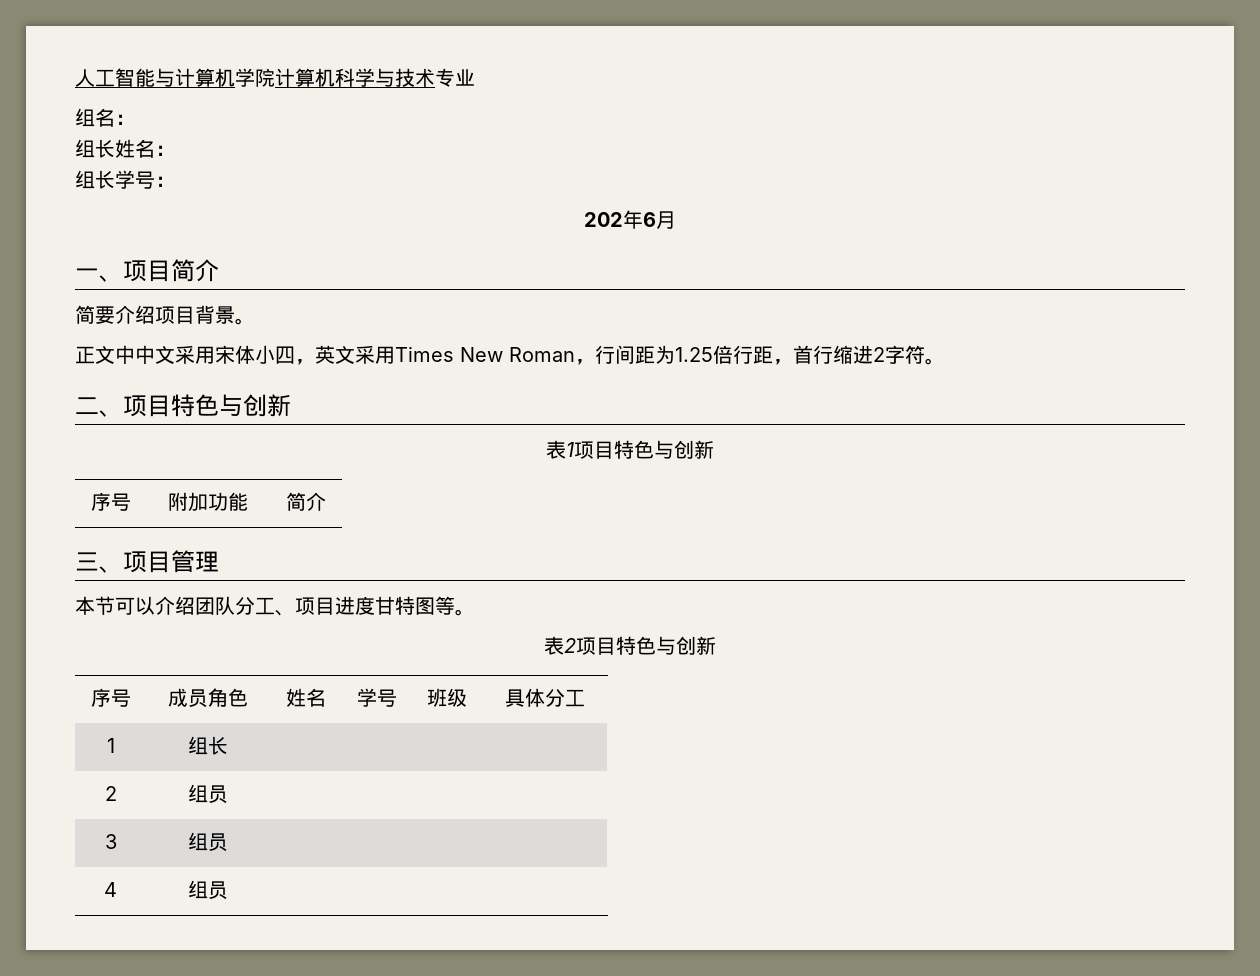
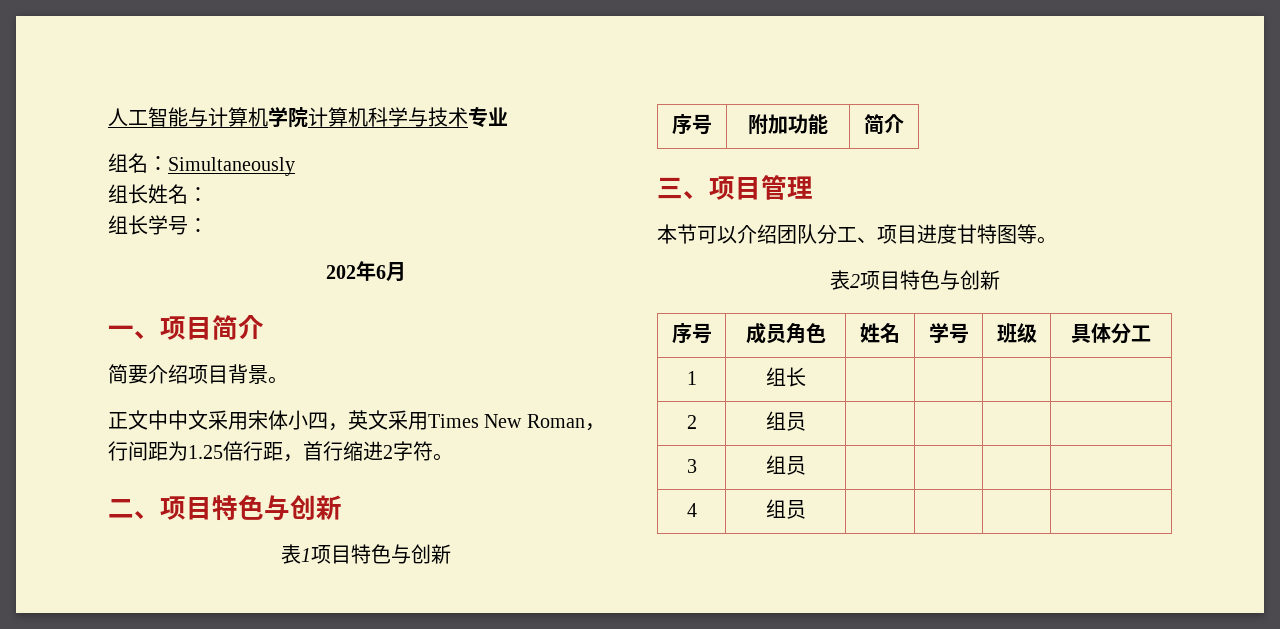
(135, 119) none -> [168,157,295,176] Simultaneously

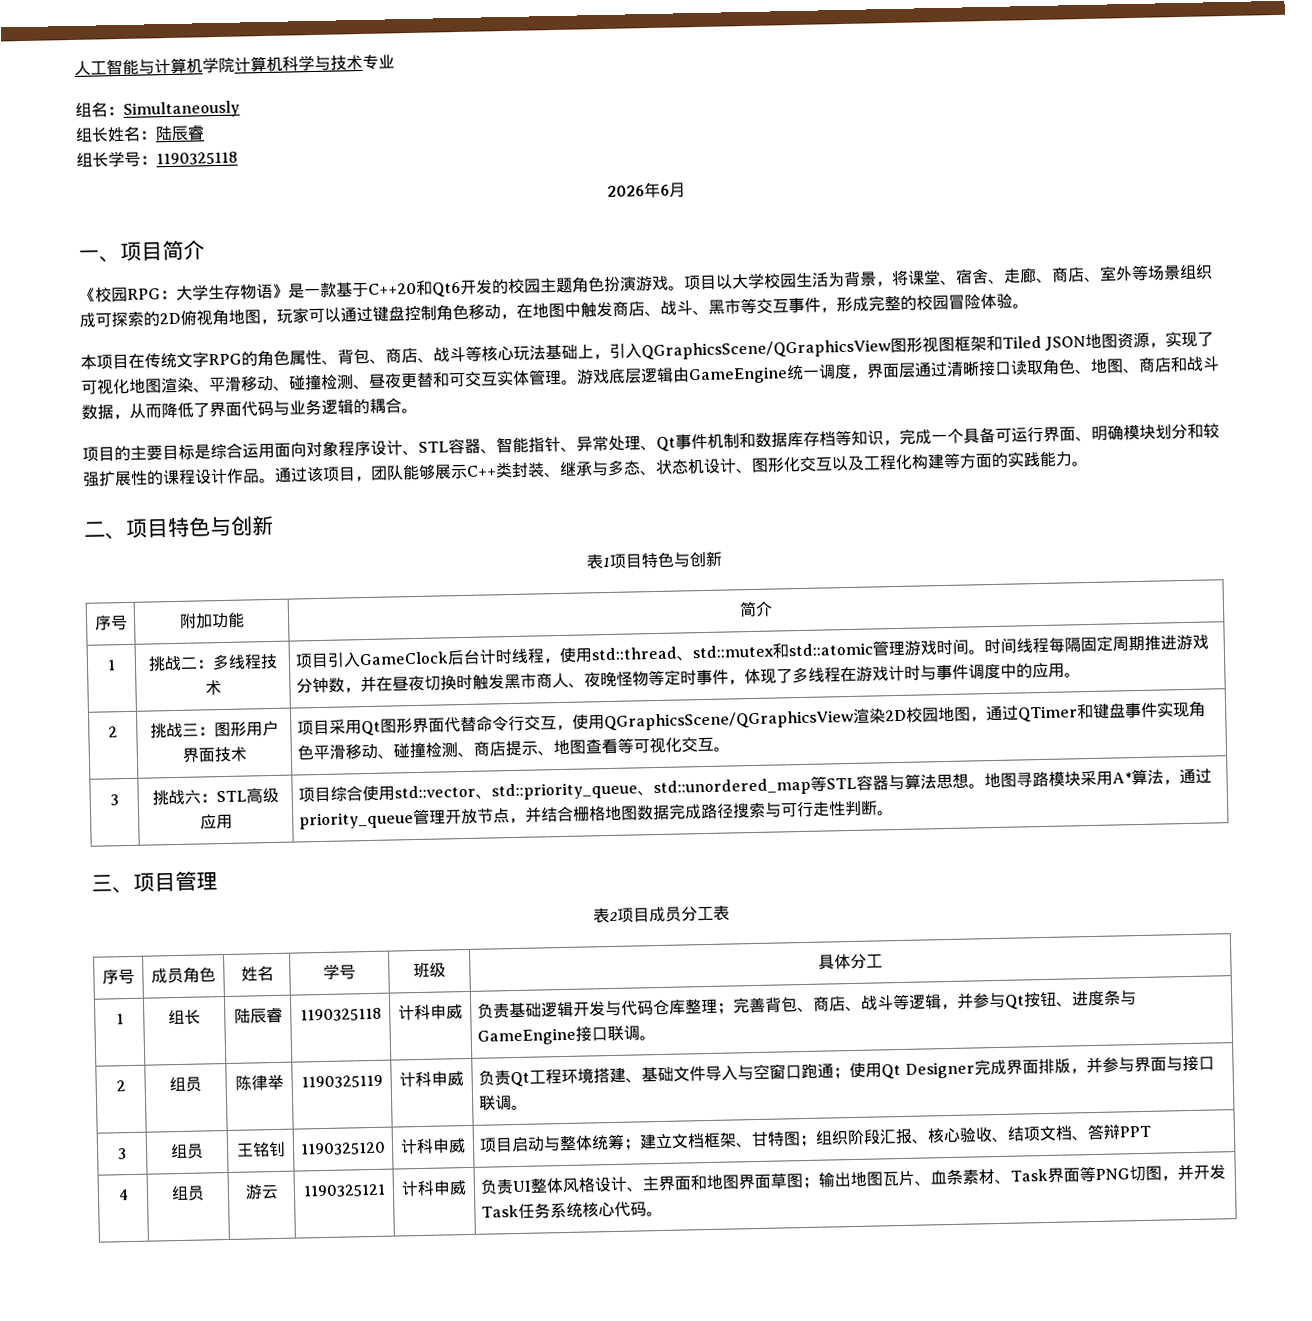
(208, 194) none -> [155,125,205,142] 陆辰睿
[325,265,356,279] // 202 -> [156,151,238,166] [607,185,645,197] 1190325118 // 2026
[108,364,288,384] [108,410,605,431] [108,441,433,462] 简要介绍项目背景。 // 正文中中文采用宋体小四，英文采用Times New Roman，行间距为1.25倍行距，首行缩进2字符 -> [79,264,1213,303] [79,293,1029,328] [80,330,1215,370] [81,356,1220,395] [81,397,418,420] [82,423,1220,462] [82,451,1073,487] 《校园RPG：大学生存物语》是一款基于C++20和Qt6开发的校园主题角色扮演游戏。项目以大学校园生活为背景，将课堂、宿舍、走廊、商店、室外等场景组织成可探索的2D俯视角地图，玩家可以通过键盘控制角色移动，在地图中触发商店、战斗、黑市等交互事件，形成完整的校园冒险体验。 // 本项目在传统文字RPG的角色属性、背包、商店、战斗等核心玩法基础上，引入QGraphicsScene/QGraphicsView图形视图框架和Tiled JSON地图资源，实现了可视化地图渲染、平滑移动、碰撞检测、昼夜更替和可交互实体管理。游戏底层逻辑由GameEngine统一调度，界面层通过清晰接口读取角色、地图、商店和战斗数据，从而降低了界面代码与业务逻辑的耦合。 // 项目的主要目标是综合运用面向对象程序设计、STL容器、智能指针、异常处理、Qt事件机制和数据库存档等知识，完成一个具备可运行界面、明确模块划分和较强扩展性的课程设计作品。通过该项目，团队能够展示C++类封装、继承与多态、状态机设计、图形化交互以及工程化构建等方面的实践能力
[657,175,813,200] [657,224,1057,244] // 三、项目管理 // 本节可以介绍团队分工、项目进度甘特图等。 -> [107,659,116,671] [147,653,278,672] [204,680,222,696] [295,634,1210,669] [296,662,1082,694] [108,726,118,738] [149,720,279,739] [181,746,248,763] [297,700,1207,737] [297,736,731,761] [109,794,119,806] [151,787,279,806] [199,813,233,830] [298,768,1213,803] [299,800,895,830] [91,870,218,894] // 1 | 挑战二：多线程技术 | 项目引入GameClock后台计时线程，使用std::thread、std::mutex和std::atomic管理游戏时间。时间线程每隔固定周期推进游戏分钟数，并在昼夜切换时触发黑市商人、夜晚怪物等定时事件，体现了多线程在游戏计时与事件调度中的应用。 // 2 | 挑战三：图形用户界面技术 | 项目采用Qt图形界面代替命令行交互，使用QGraphicsScene/QGraphicsView渲染2D校园地图，通过QTimer和键盘事件实现角色平滑移动、碰撞检测、商店提示、地图查看等可视化交互。 // 3 | 挑战六：STL高级应用 | 项目综合使用std::vector、std::priority_queue、std::unordered_map等STL容器与算法思想。地图寻路模块采用A*算法，通过priority_queue管理开放节点，并结合栅格地图数据完成路径搜索与可行走性判断。 // 三、项目管理
[899,270,1000,290] 特色与创新 -> [649,905,730,923] 成员分工表
[686,415,697,429] [765,411,806,431] [686,459,697,473] [765,455,806,475] [686,503,697,517] [765,499,806,519] | | | // 2 | 组员 | | | | // 3 | 组员 | | | | // 4 | 组员 | | | | -> [233,1007,283,1024] [299,1007,382,1022] [398,1004,463,1021] [477,989,1138,1019] [477,1025,657,1046] [115,1080,126,1092] [169,1076,202,1092] [234,1074,284,1091] [300,1074,383,1089] [399,1071,464,1088] [478,1055,1215,1088] [479,1095,529,1111] [118,1148,127,1160] [170,1143,204,1159] [235,1141,286,1158] [300,1141,386,1156] [400,1138,466,1155] [479,1123,1152,1153] [117,1189,129,1201] [171,1185,205,1201] [244,1184,279,1200] [302,1183,386,1198] [401,1180,467,1197] [480,1163,1227,1195] [481,1201,664,1219] 陆辰睿 | 1190325118 | 计科申威 | 负责基础逻辑开发与代码仓库整理；完善背包、商店、战斗等逻辑，并参与Qt按钮、进度条与GameEngine接口联调。 // 2 | 组员 | 陈律举 | 1190325119 | 计科申威 | 负责Qt工程环境搭建、基础文件导入与空窗口跑通；使用Qt Designer完成界面排版，并参与界面与接口联调。 // 3 | 组员 | 王铭钊 | 1190325120 | 计科申威 | 项目启动与整体统筹；建立文档框架、甘特图；组织阶段汇报、核心验收、结项文档、答辩PPT // 4 | 组员 | 游云 | 1190325121 | 计科申威 | 负责UI整体风格设计、主界面和地图界面草图；输出地图瓦片、血条素材、Task界面等PNG切图，并开发Task任务系统核心代码。

